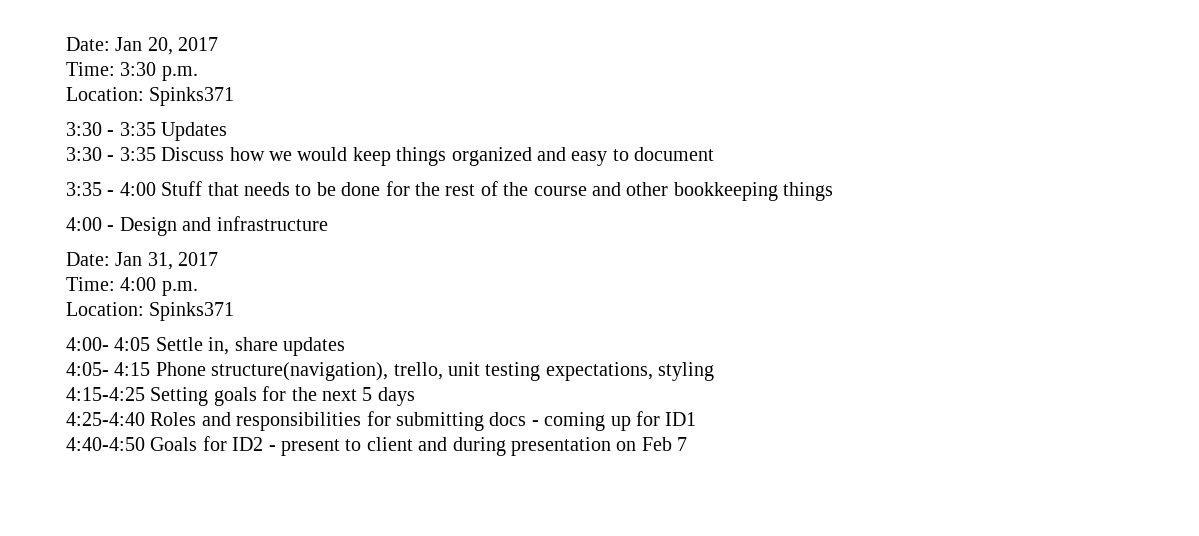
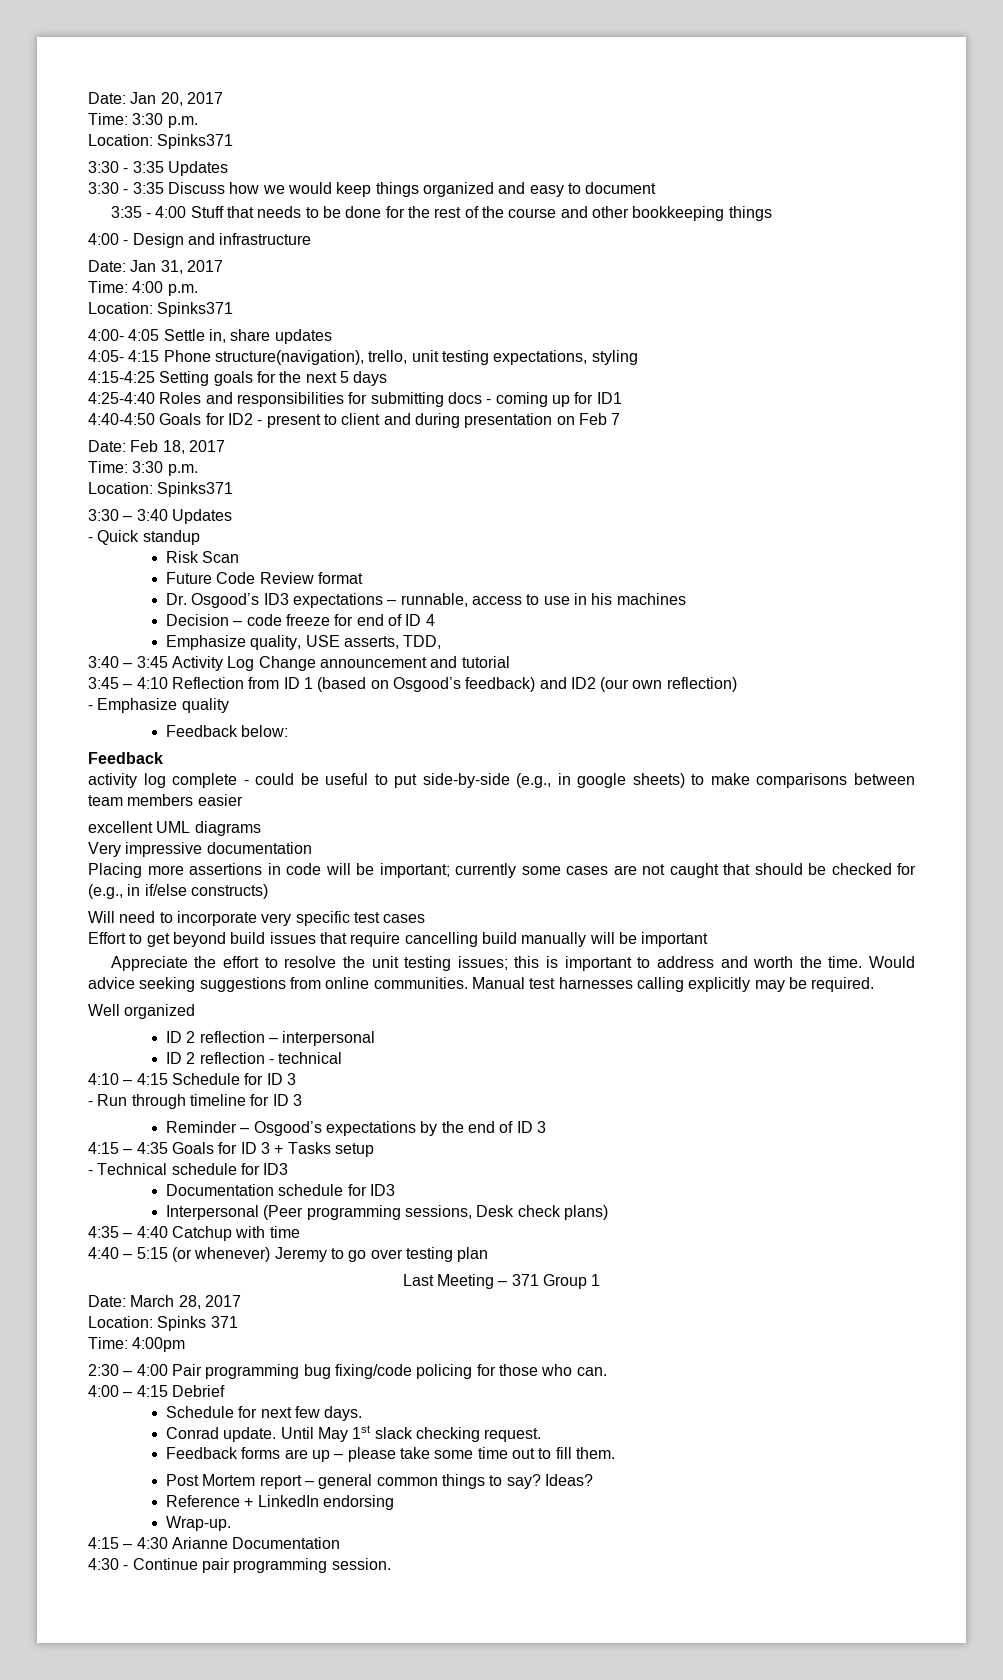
(688, 444) none -> [88,440,225,454] [88,461,198,476] [88,482,234,497] [88,509,232,524] [88,530,200,545] [166,551,240,563] [166,572,364,584] [166,593,686,608] [166,614,435,626] [166,635,442,650] [88,656,510,671] [88,677,737,692] [88,698,229,713] [166,725,289,737] [88,752,163,764] [88,773,915,788] [88,794,243,806] [88,821,261,836] [88,842,312,857] [88,863,916,878] [88,884,268,899] [88,911,426,926] [88,932,709,947] [110,956,915,971] [88,977,875,992] [88,1004,196,1019] [166,1031,376,1046] [166,1052,343,1064] [88,1073,296,1085] [88,1094,302,1109] [166,1121,547,1136] [88,1142,374,1157] [88,1163,289,1175] [166,1184,396,1196] [166,1205,609,1220] [88,1226,300,1241] [88,1247,489,1262] [402,1274,601,1289] [88,1295,241,1309] [88,1316,238,1331] [88,1337,186,1352] [88,1364,607,1379] [88,1385,225,1397] [166,1406,363,1421] [166,1425,542,1442] [166,1447,615,1462] [166,1474,594,1489] [166,1495,395,1510] [166,1516,232,1531] [88,1537,341,1549] [88,1558,391,1573] // Date: Feb 18, 2017 // Time: 3:30 p.m. // Location: Spinks371 // 3:30 – 3:40 Updates // - Quick standup // Risk Scan // Future Code Review format // Dr. Osgood’s ID3 expectations – runnable, access to use in his machines // Decision – code freeze for end of ID 4 // Emphasize quality, USE asserts, TDD, // 3:40 – 3:45 Activity Log Change announcement and tutorial // 3:45 – 4:10 Reflection from ID 1 (based on Osgood’s feedback) and ID2 (our own reflection) // - Emphasize quality // Feedback below: // Feedback // activity log complete - could be useful to put side-by-side (e.g., in google sheets) to make comparisons between team members easier // excellent UML diagrams // Very impressive documentation // Placing more assertions in code will be important; currently some cases are not caught that should be checked for (e.g., in if/else constructs) // Will need to incorporate very specific test cases // Effort to get beyond build issues that require cancelling build manually will be important // Appreciate the effort to resolve the unit testing issues; this is important to address and worth the time. Would advice seeking suggestions from online communities. Manual test harnesses calling explicitly may be required. // Well organized // ID 2 reflection – interpersonal // ID 2 reflection - technical // 4:10 – 4:15 Schedule for ID 3 // - Run through timeline for ID 3 // Reminder – Osgood’s expectations by the end of ID 3 // 4:15 – 4:35 Goals for ID 3 + Tasks setup // - Technical schedule for ID3 // Documentation schedule for ID3 // Interpersonal (Peer programming sessions, Desk check plans) // 4:35 – 4:40 Catchup with time // 4:40 – 5:15 (or whenever) Jeremy to go over testing plan // Last Meeting – 371 Group 1 // Date: March 28, 2017 // Location: Spinks 371 // Time: 4:00pm // 2:30 – 4:00 Pair programming bug fixing/code policing for those who can. // 4:00 – 4:15 Debrief // Schedule for next few days. // Conrad update. Until May 1st slack checking request. // Feedback forms are up – please take some time out to fill them. // Post Mortem report – general common things to say? Ideas? // Reference + LinkedIn endorsing // Wrap-up. // 4:15 – 4:30 Arianne Documentation // 4:30 - Continue pair programming session.

